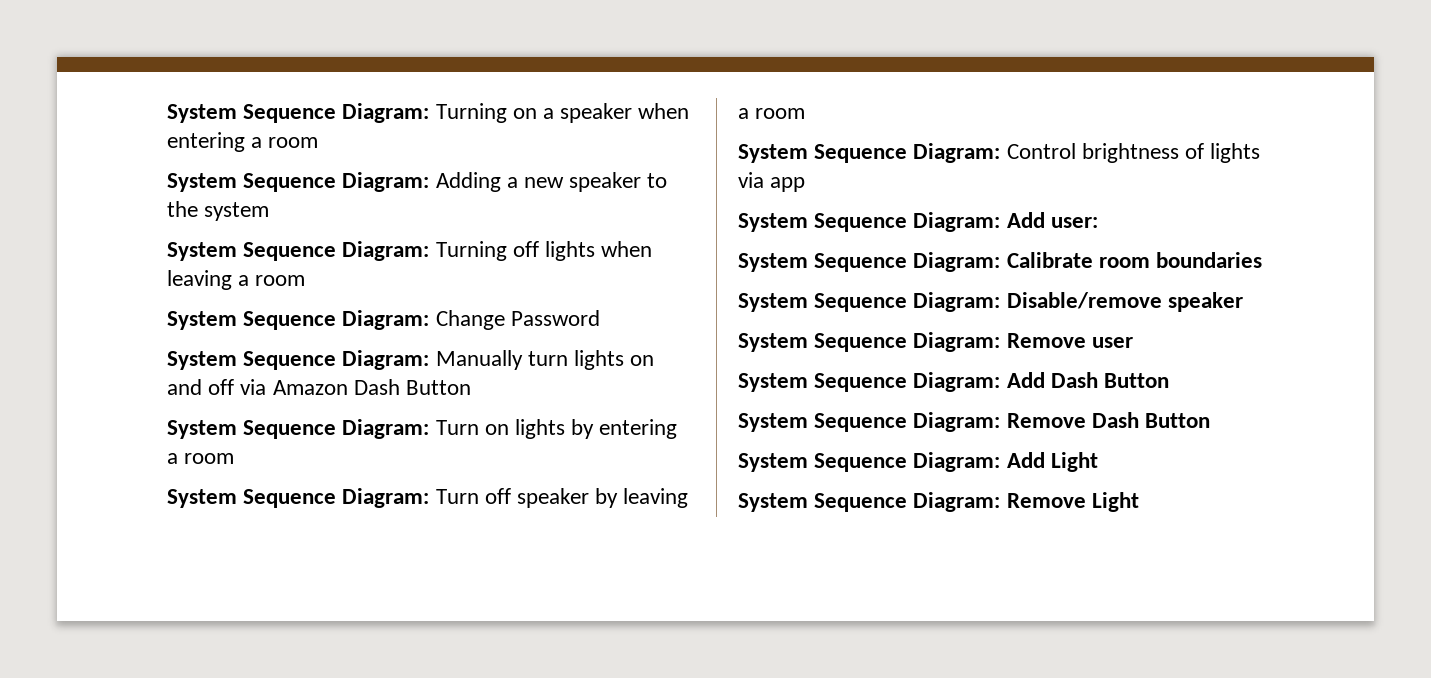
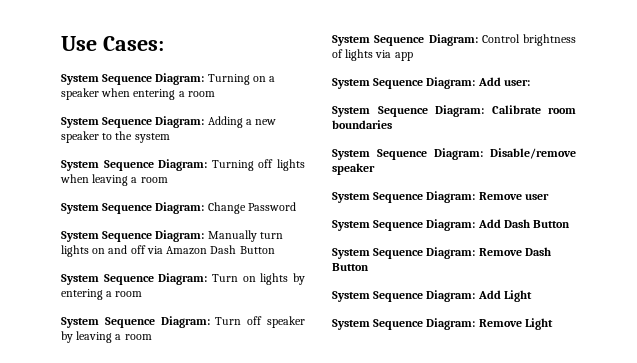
(167, 113) none -> [61,36,164,51] Use Cases: //

